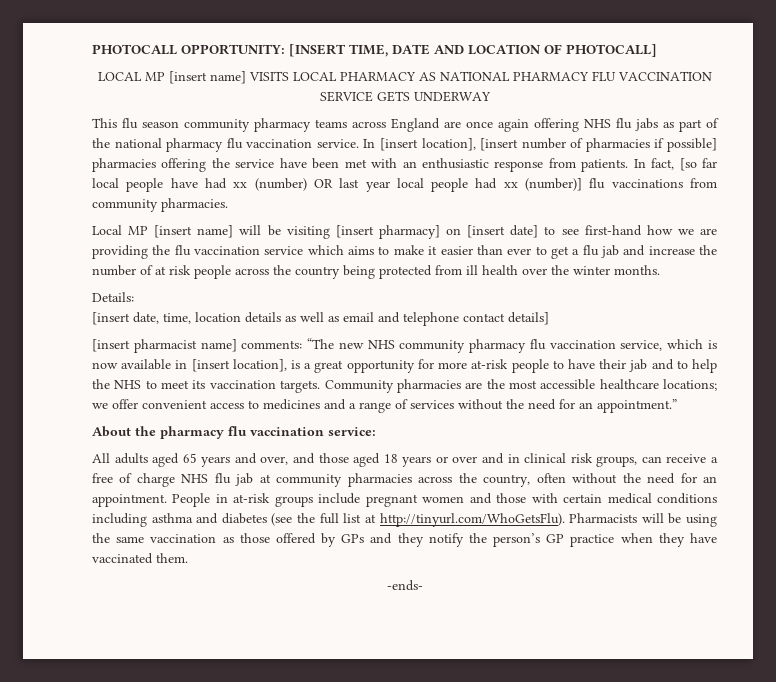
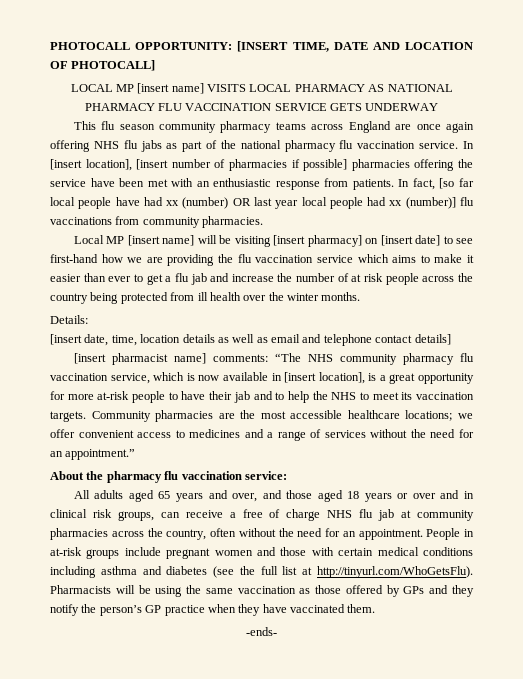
[338,342,364,349] new -> (301, 357) none

